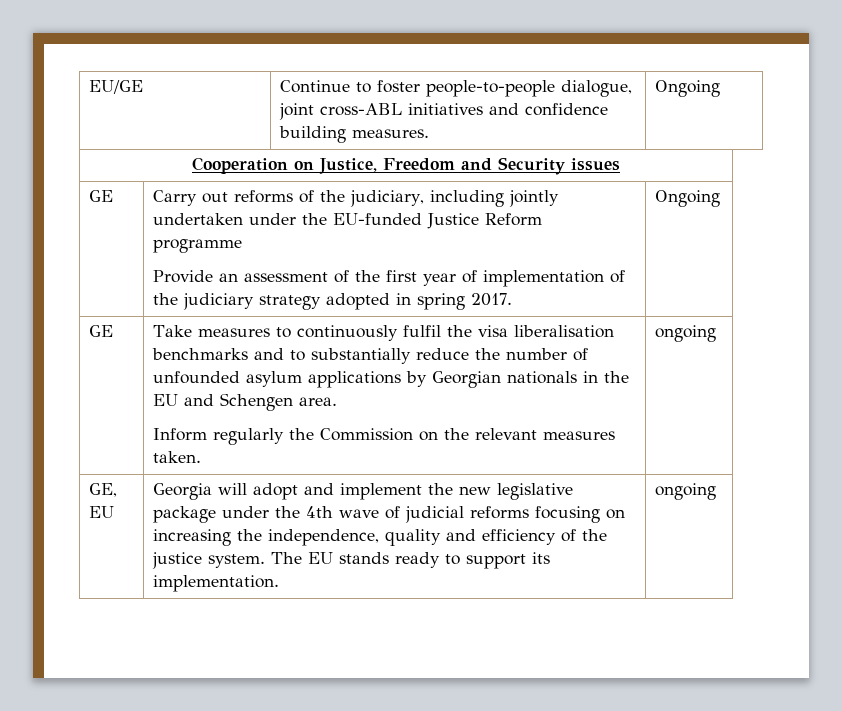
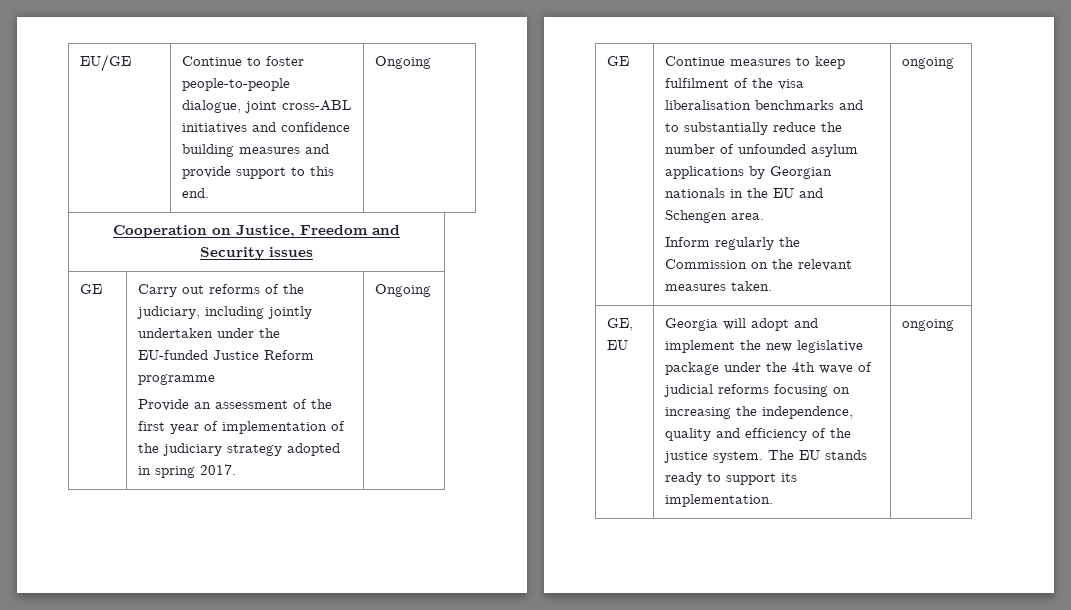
[352,129,430,138] measures. -> [238,144,329,154] [181,166,334,179] [181,188,209,198] measures and provide support to this end.
[153,325,193,337] Take -> [664,56,725,66] Continue
[297,325,442,341] continuously fulfil -> [814,56,845,69] [664,78,748,88] keep fulfilment of

